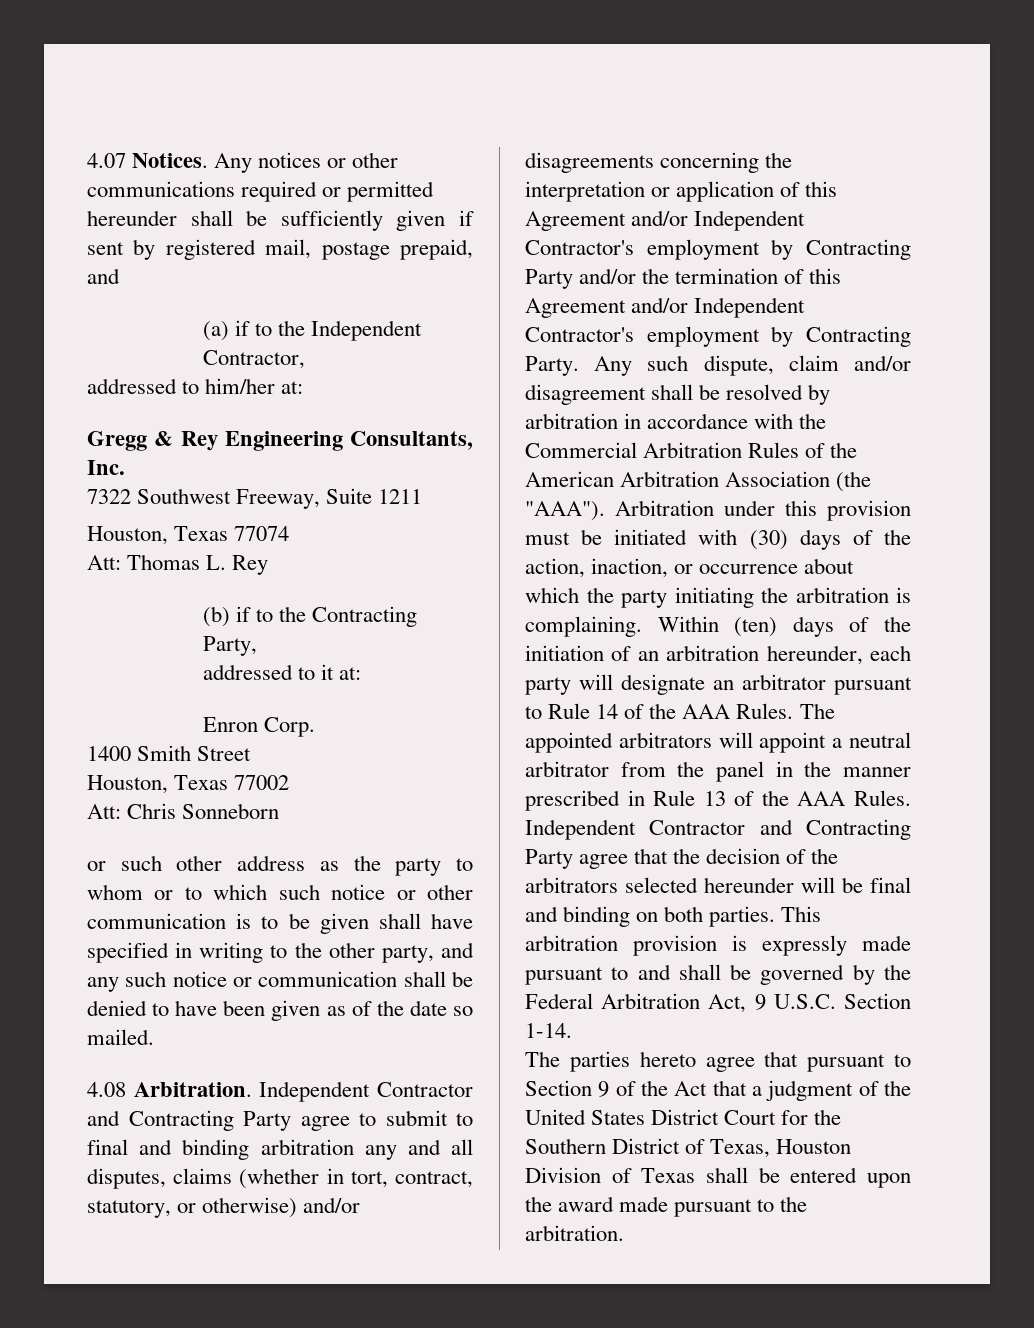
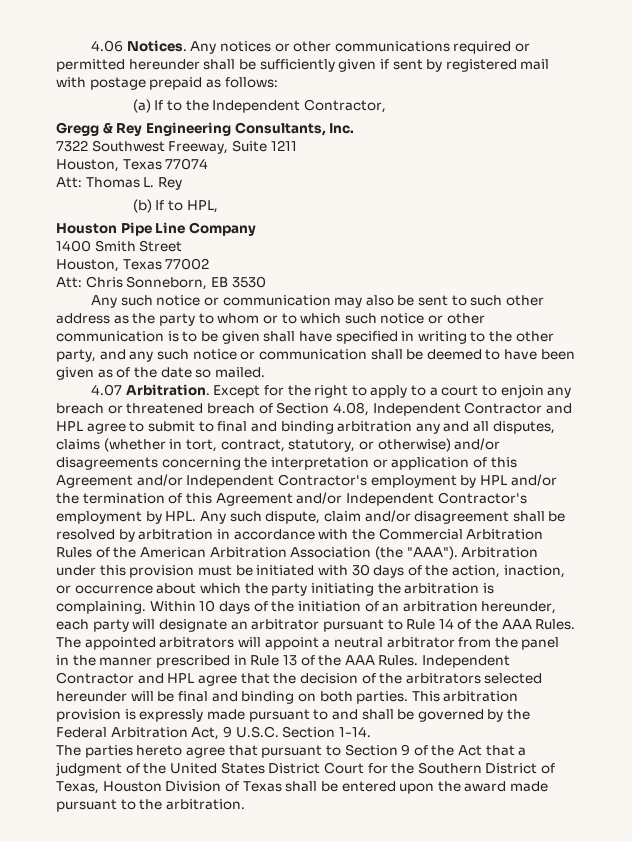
[87,153,126,168] 4.07 -> [90,40,123,52] 4.06
[265,239,473,260] [87,268,120,284] mail, postage prepaid, and -> [520,59,550,70] [56,77,278,90] mail with postage prepaid as follows:
[234,320,250,336] if -> [154,100,164,110] If
[87,378,304,394] // addressed to him/her at: -> (386, 106) none
[235,606,418,627] [202,636,257,656] [202,664,362,680] [202,717,315,737] if to the Contracting Party, // addressed to it at: // Enron Corp. -> [155,200,218,213] [56,222,256,236] If to HPL, // Houston Pipe Line Company
[182,803,280,819] [87,861,106,871] Sonneborn // or -> [126,276,266,290] [90,295,467,308] Sonneborn, EB 3530 // Any such notice or communication may also be sent to
[87,1000,147,1016] denied -> [426,349,482,360] deemed
[87,1081,473,1102] [87,1110,291,1131] 4.08 Arbitration. Independent Contractor and Contracting Party -> [90,384,572,398] [56,402,572,416] [56,421,83,431] 4.07 Arbitration. Except for the right to apply to a court to enjoin any breach or threatened breach of Section 4.08, Independent Contractor and HPL
[806,239,911,260] [525,269,573,289] Contracting Party -> [479,475,507,485] HPL
[806,326,911,347] [525,356,579,376] Contracting Party. -> [165,511,197,521] HPL.
[749,530,788,550] (30) -> [351,564,370,576] 30
[734,617,778,637] (ten) -> [199,600,216,612] 10
[806,819,911,840] [525,849,573,869] Contracting Party -> [167,673,195,683] HPL

